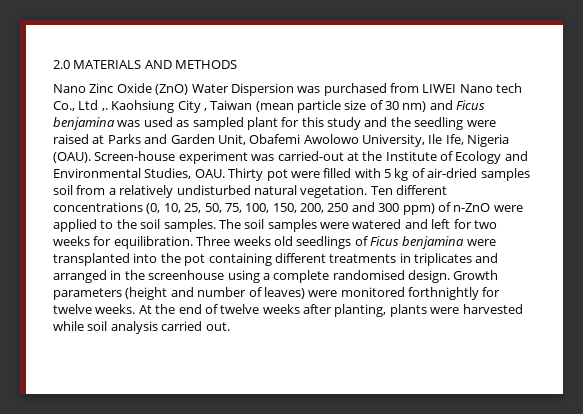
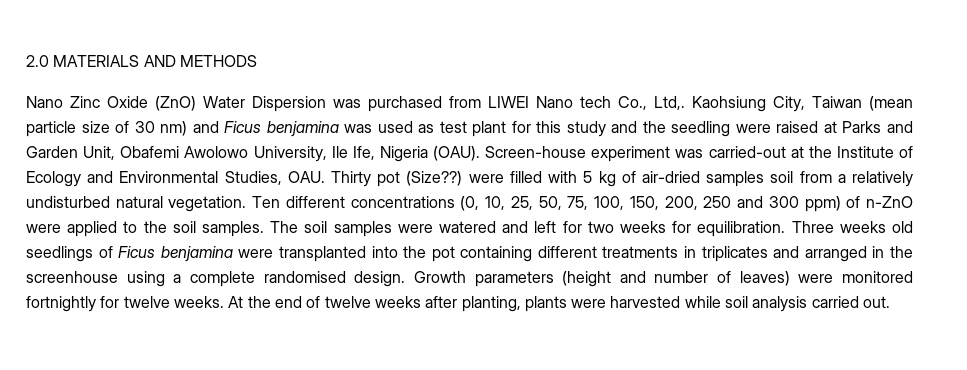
[78,100,207,113] Ltd ,. Kaohsiung City , -> [654,96,805,112] Ltd,. Kaohsiung City,
[192,117,244,130] sampled -> [439,121,467,133] test
(288, 175) none -> [406,171,463,186] (Size??)
[408,287,479,300] forthnightly -> [26,296,96,312] fortnightly

